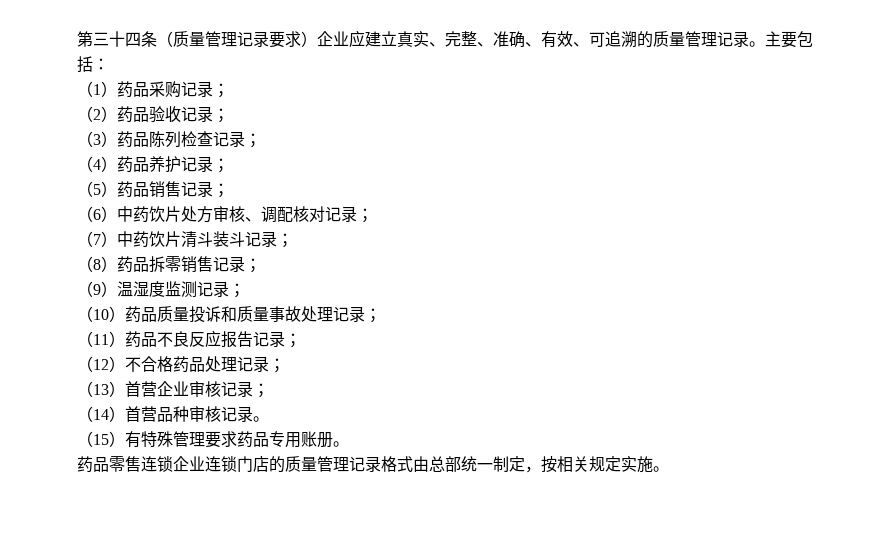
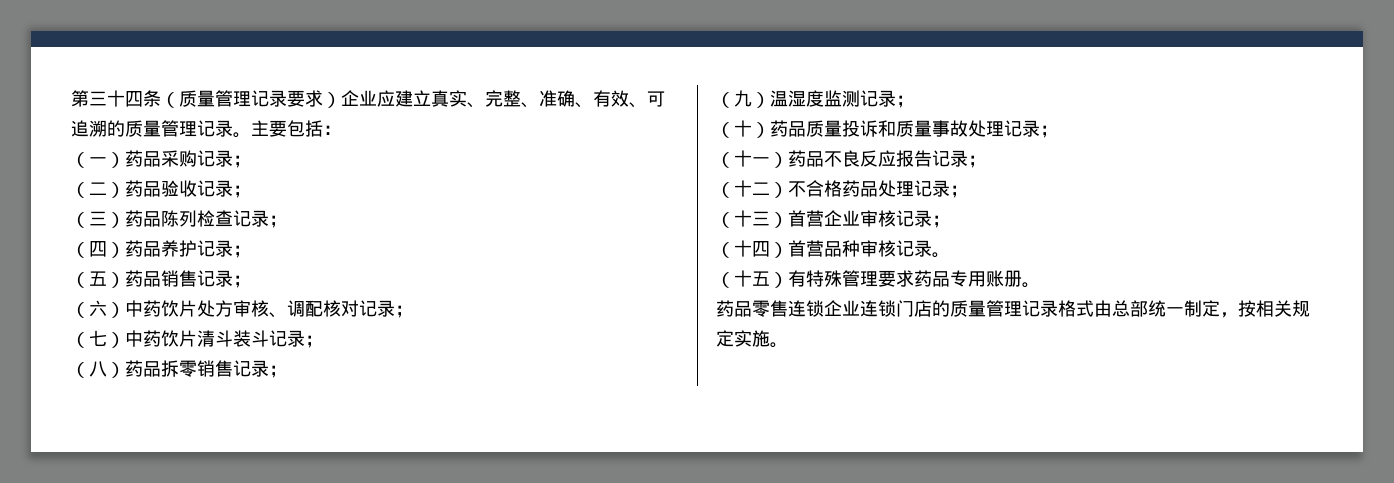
[93,84,101,95] 1 -> [89,157,107,165] 一
[93,109,101,120] 2 -> [89,182,107,195] 二
[93,134,101,145] 3 -> [89,211,107,226] 三
[93,159,101,170] 4 -> [89,241,107,257] 四
[93,184,101,195] 5 -> [89,271,107,286] 五
[93,209,101,220] 6 -> [89,300,107,317] 六
[93,234,101,245] 7 -> [89,330,107,347] 七
[93,259,101,270] 8 -> [89,361,107,377] 八
[93,284,101,295] 9 -> [734,90,752,107] 九
[93,309,109,320] 10 -> [734,120,752,137] 十
[93,334,109,345] 11 -> [734,150,770,167] 十一
[93,359,109,370] 12 -> [734,180,770,197] 十二
[93,384,109,395] 13 -> [734,210,770,227] 十三
[93,409,109,420] 14 -> [734,240,770,257] 十四
[93,434,109,445] 15 -> [734,270,770,287] 十五

